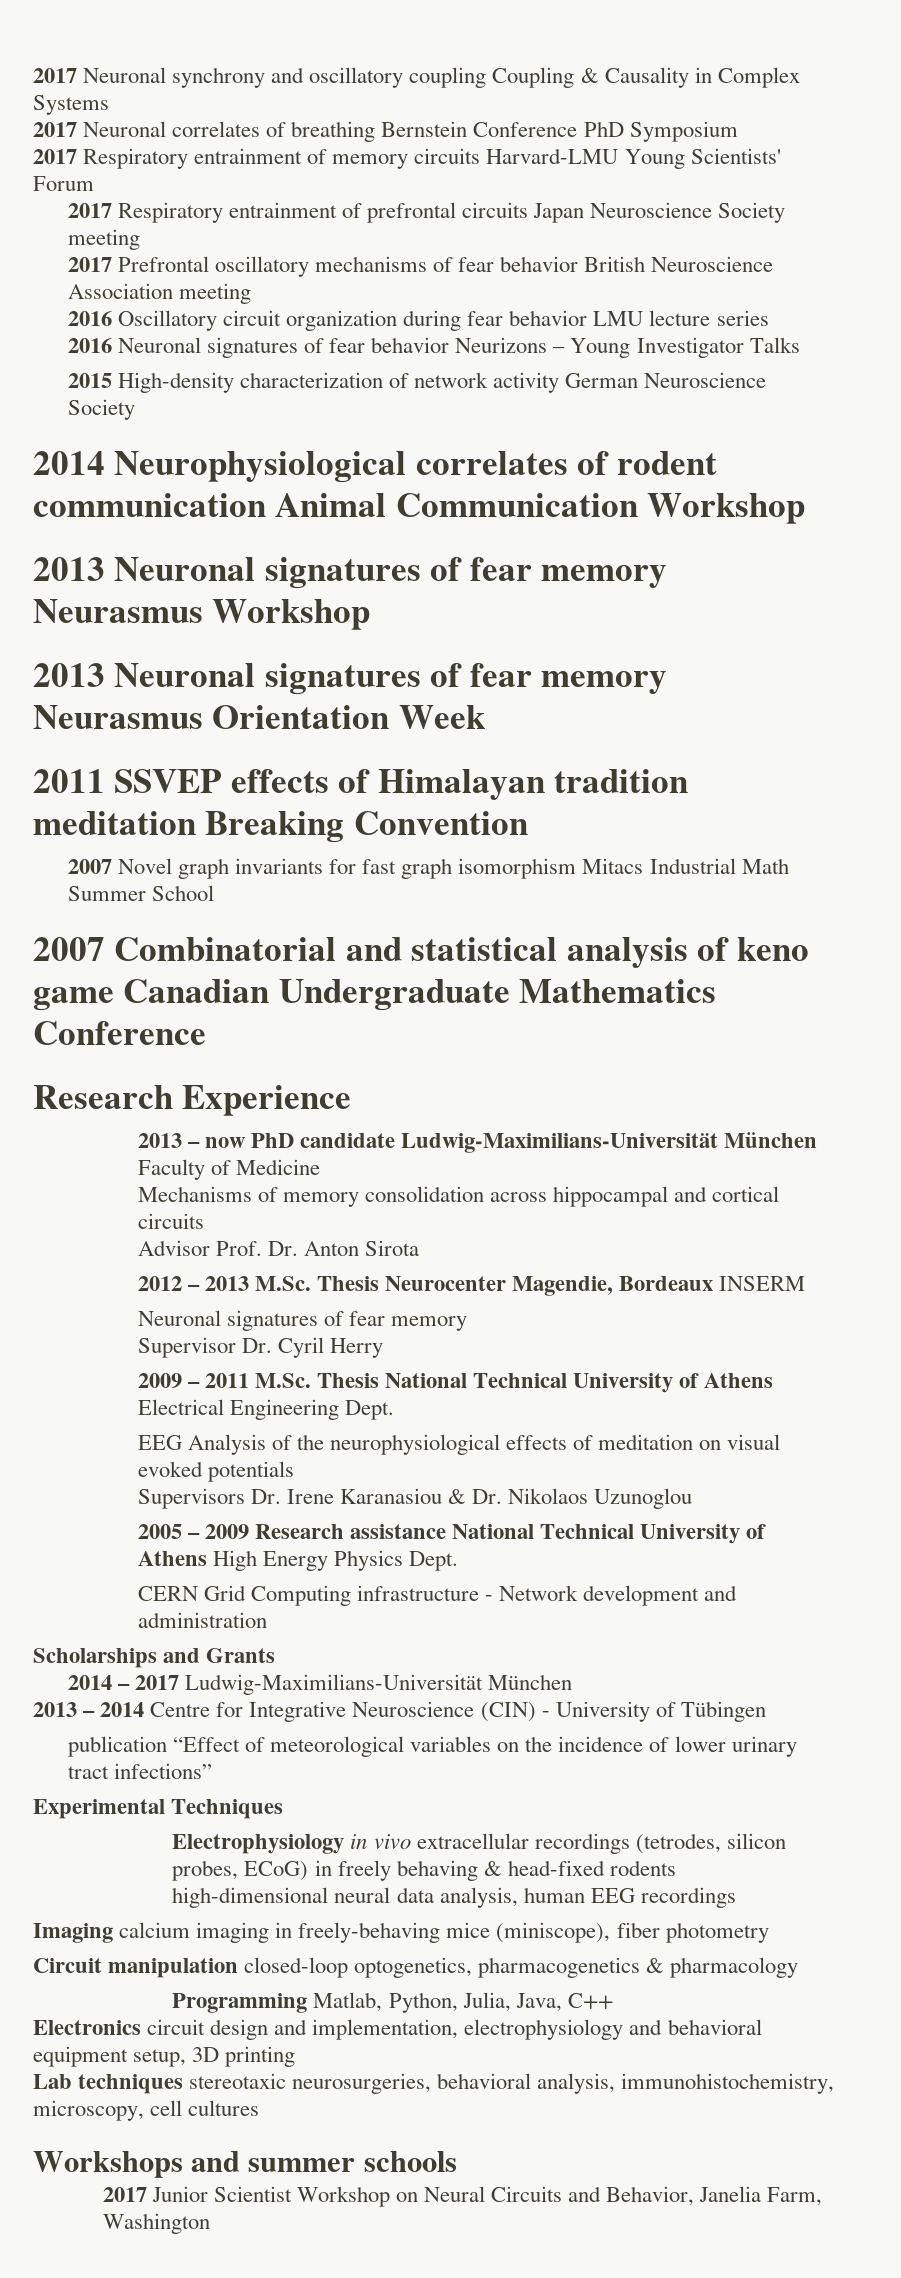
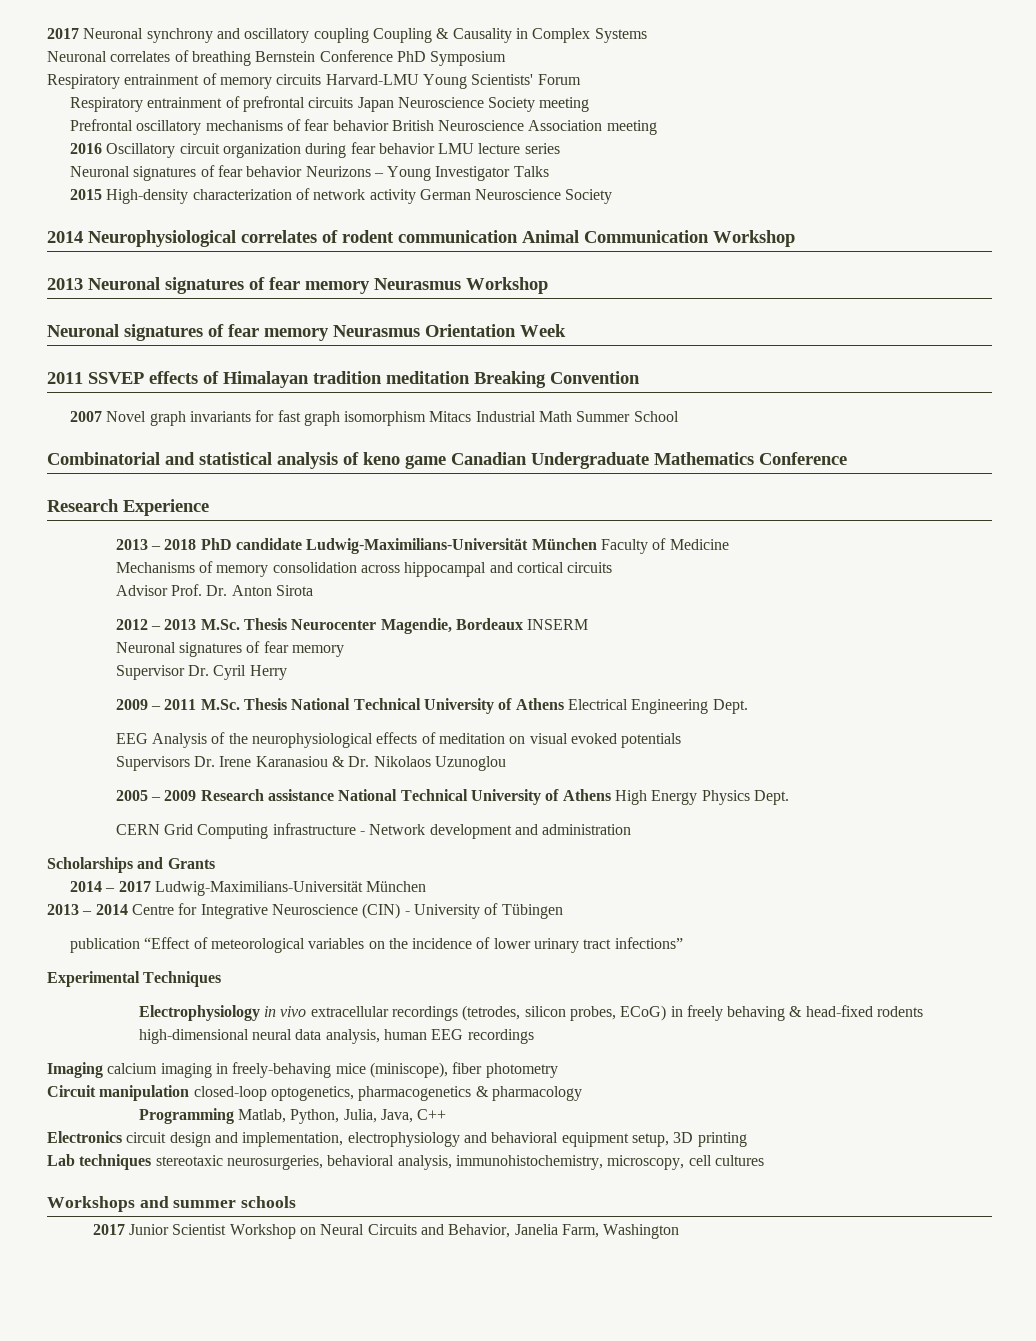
[33,122,77,137] 2017 -> (647, 35) none
[33,149,77,164] 2017 -> (507, 58) none
[67,203,112,218] 2017 -> (581, 79) none
[67,257,112,272] 2017 -> (590, 104) none
[67,338,112,353] 2016 -> (560, 148) none
[33,663,105,687] 2013 -> (548, 285) none
[33,937,105,961] 2007 -> (679, 416) none
[204,1137,245,1148] now -> [164,539,197,550] 2018

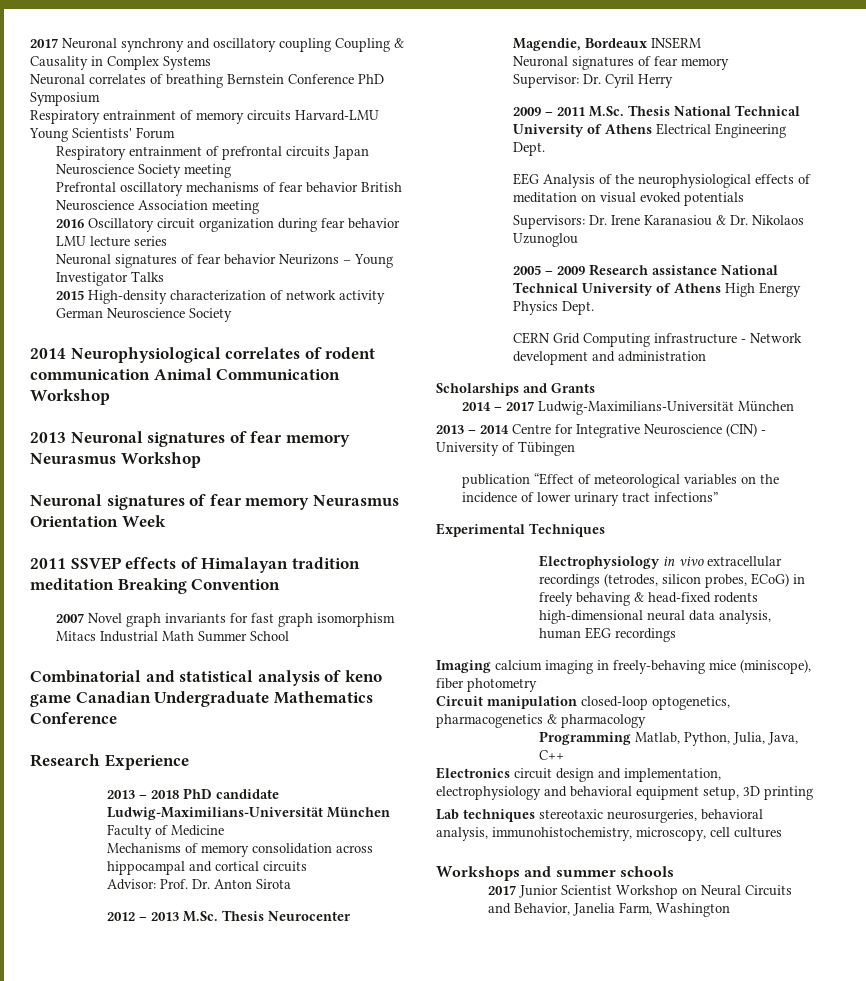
[115,585,168,596] Advisor -> [107,879,157,890] Advisor:
[115,665,185,680] Supervisor -> [513,74,580,88] Supervisor:
[115,756,190,771] Supervisors -> [513,215,586,229] Supervisors:

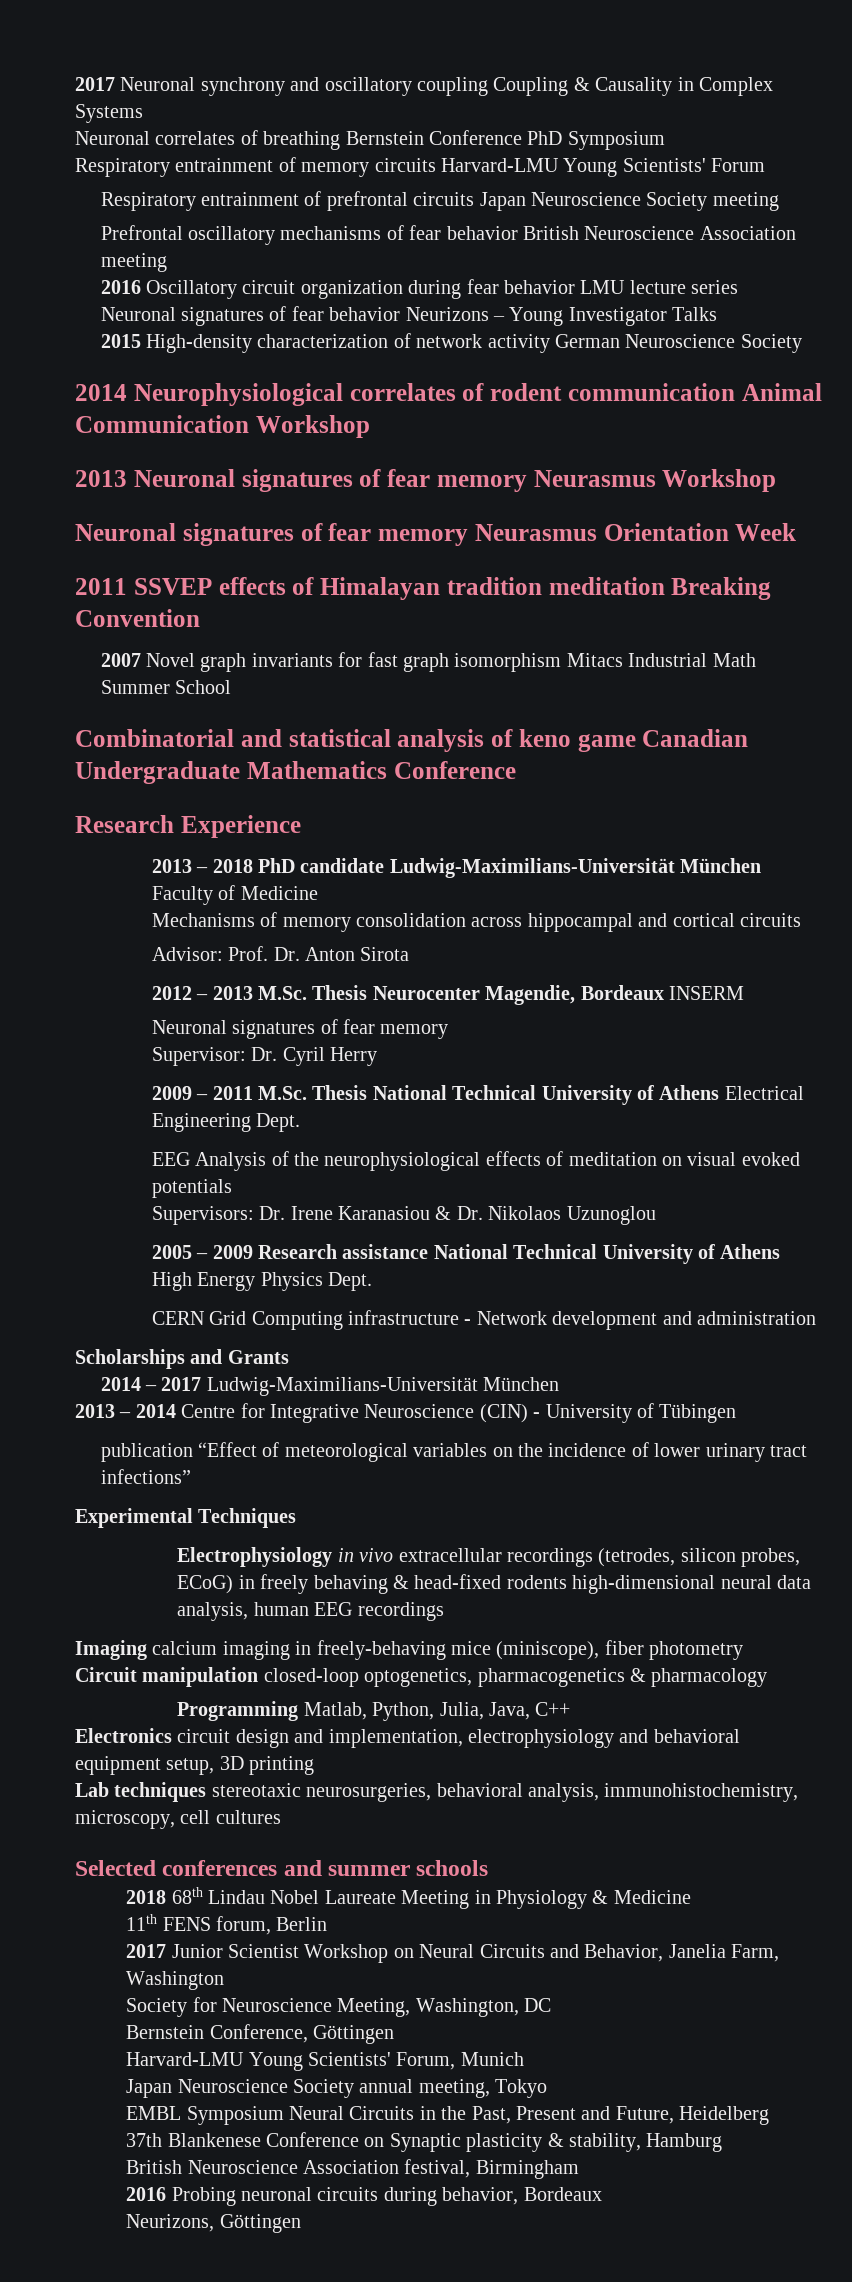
[436,866,520,881] Workshops -> [75,1860,278,1876] Selected conferences
(674, 871) none -> [126,1887,691,1909] [126,1914,328,1935] // 2018 68th Lindau Nobel Laureate Meeting in Physiology & Medicine // 11th FENS forum, Berlin
(730, 910) none -> [126,1997,552,2017] [126,2024,394,2044] [126,2052,524,2071] [126,2079,548,2098] [126,2106,770,2125] [126,2132,723,2152] [126,2159,579,2179] [126,2187,602,2206] [126,2214,301,2233] // Society for Neuroscience Meeting, Washington, DC // Bernstein Conference, Göttingen // Harvard-LMU Young Scientists' Forum, Munich // Japan Neuroscience Society annual meeting, Tokyo // EMBL Symposium Neural Circuits in the Past, Present and Future, Heidelberg // 37th Blankenese Conference on Synaptic plasticity & stability, Hamburg // British Neuroscience Association festival, Birmingham // 2016 Probing neuronal circuits during behavior, Bordeaux // Neurizons, Göttingen

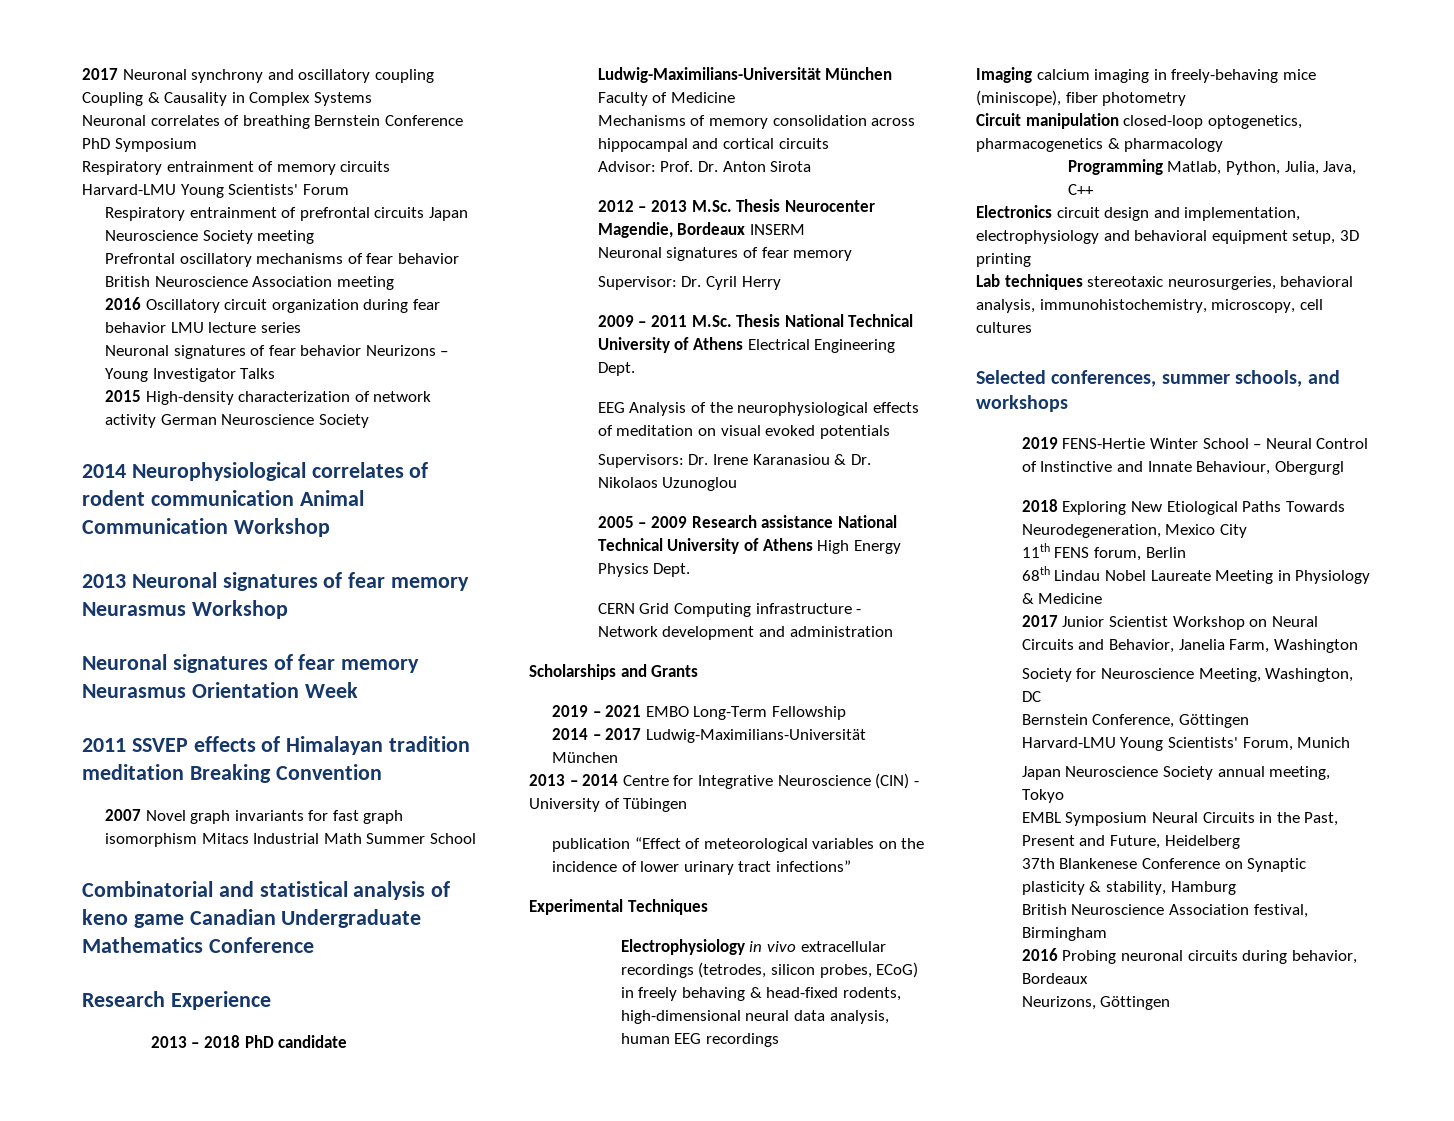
(289, 1357) none -> [551,705,846,720] // 2019 – 2021 EMBO Long-Term Fellowship
[506,1575,567,1589] rodents -> [842,987,901,1001] rodents,
[162,1860,489,1876] [126,1890,167,1904] conferences and summer schools // 2018 -> [1051,370,1340,387] [976,395,1068,412] [1021,437,1369,449] [1021,461,1344,475] [1021,499,1345,515] [1021,524,1248,538] [1021,543,1186,561] conferences, summer schools, and workshops // 2019 FENS-Hertie Winter School – Neural Control of Instinctive and Innate Behaviour, Obergurgl // 2018 Exploring New Etiological Paths Towards Neurodegeneration, Mexico City // 11th FENS forum, Berlin //
[126,1914,328,1935] // 11th FENS forum, Berlin -> (1103, 598) none

